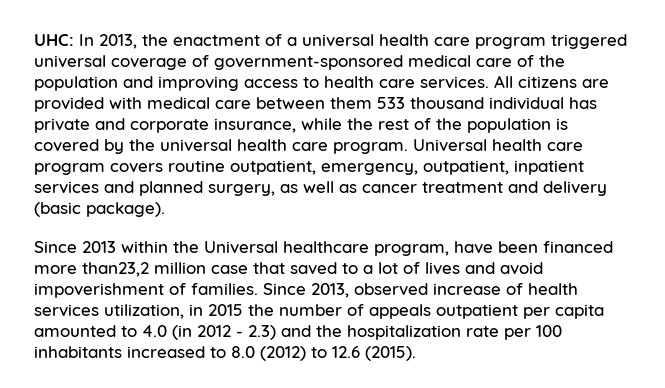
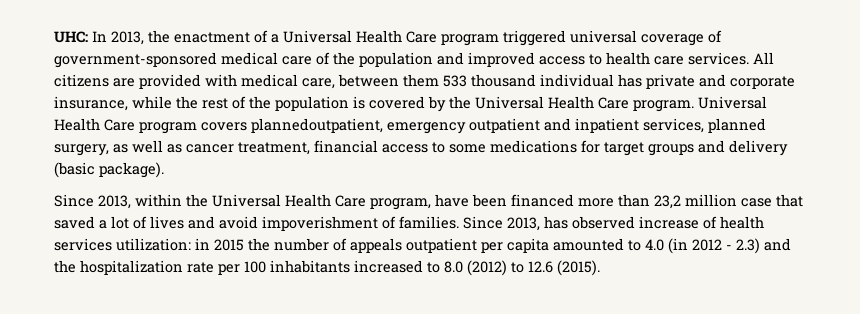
[302,34,470,47] universal health care -> [283,30,437,43] Universal Health Care
[158,76,239,91] improving -> [468,52,535,67] improved
[215,100,251,109] care -> [302,78,335,89] care,
[160,139,583,154] [34,160,584,175] [34,181,134,194] universal health care program. Universal health care program covers routine outpatient, emergency, outpatient, inpatient services and -> [475,96,767,112] [54,118,704,134] Universal Health Care program. Universal Health Care program covers plannedoutpatient, emergency outpatient and inpatient services,
[422,182,503,193] treatment -> [238,140,694,156] treatment, financial access to some medications for target groups
[82,241,116,253] 2013 -> [98,195,131,209] 2013,
[283,241,369,253] healthcare -> [285,194,366,207] Health Care
[82,262,149,277] than23,2 -> [618,194,681,209] than 23,2
[342,263,358,274] to -> (95, 222) none
(349, 290) none -> [544,216,568,229] has
[104,304,184,319] utilization, -> [116,238,191,251] utilization:

